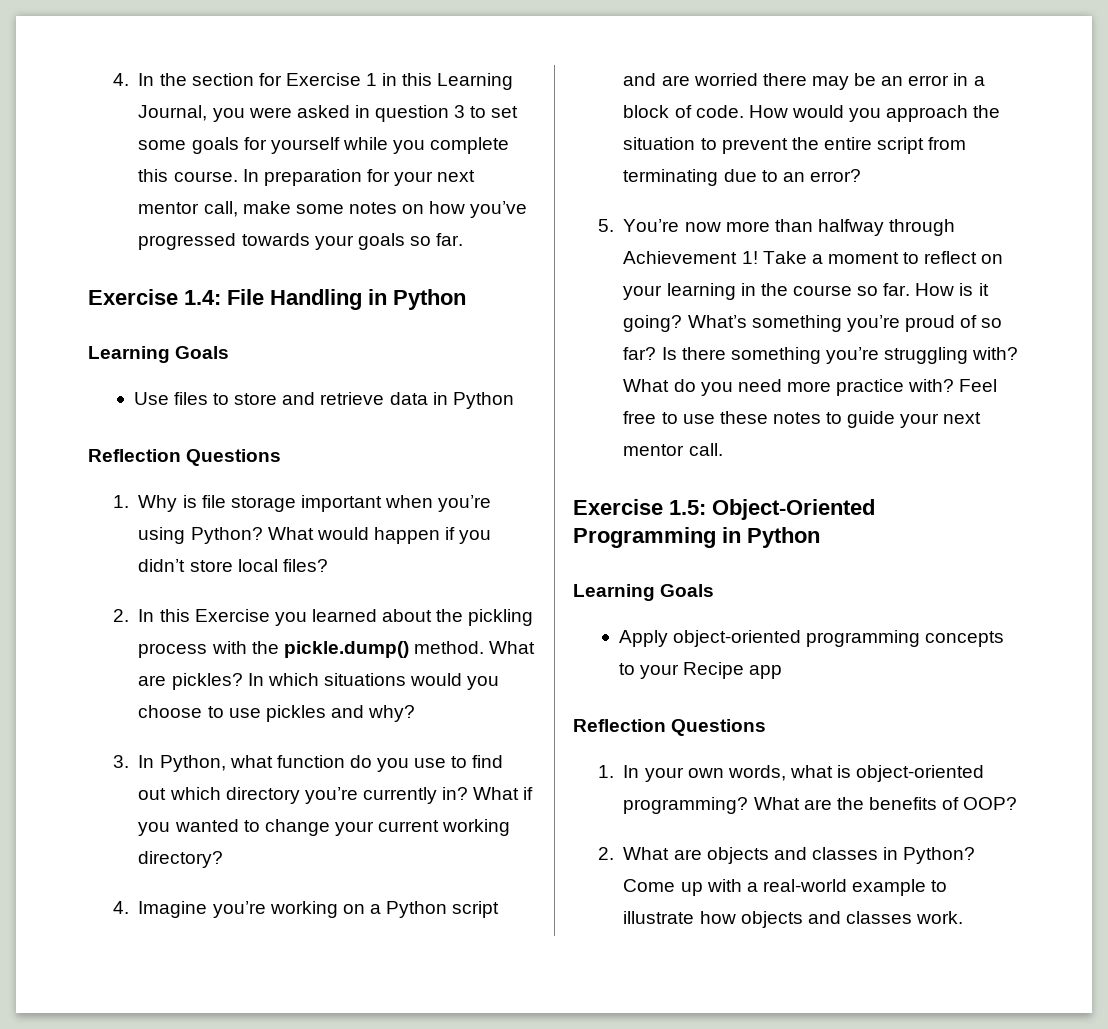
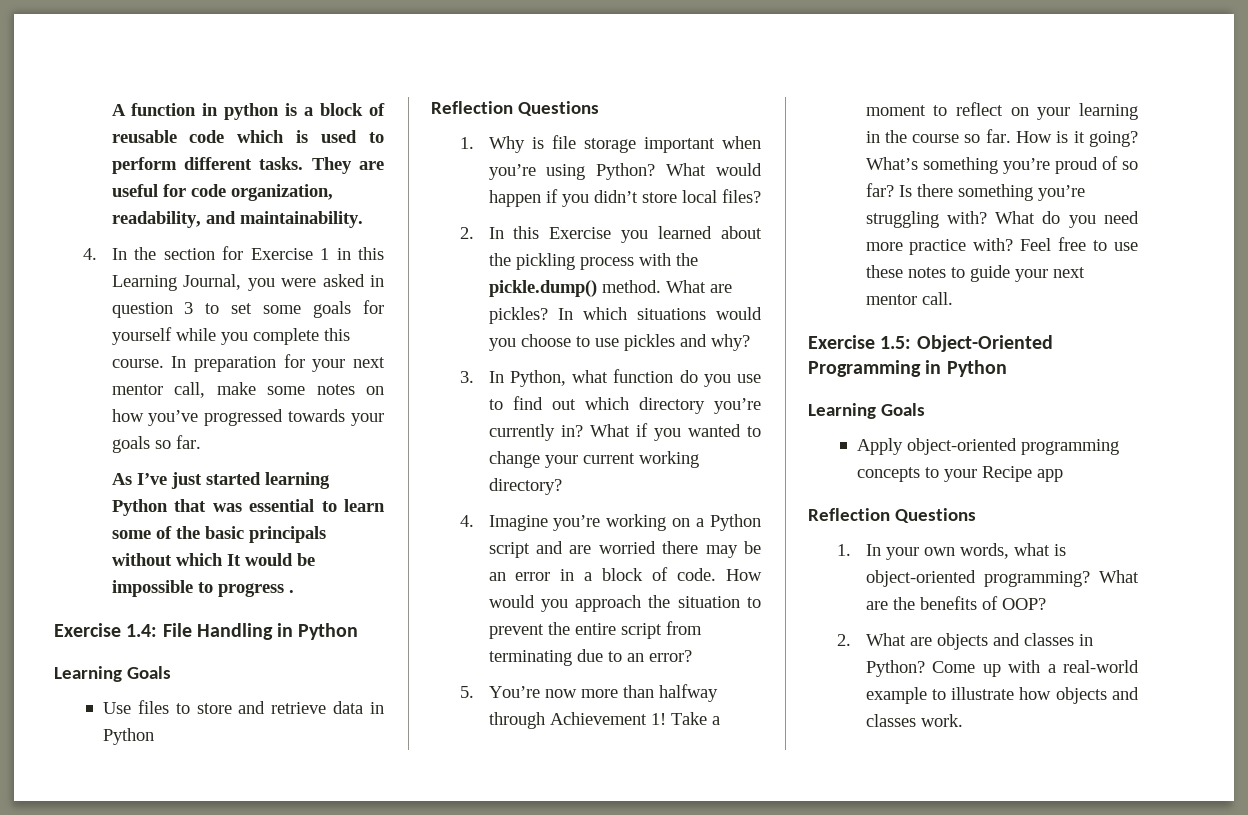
(112, 79) none -> [111,103,385,120] [111,130,384,143] [111,157,384,174] [111,184,333,201] [111,211,363,228] A function in python is a block of reusable code which is used to perform different tasks. They are useful for code organization, readability, and maintainability. //
(464, 239) none -> [111,472,330,489] [111,499,386,516] [111,526,326,543] [111,553,315,566] [111,580,294,597] // As I’ve just started learning Python that was essential to learn some of the basic principals without which It would be impossible to progress .

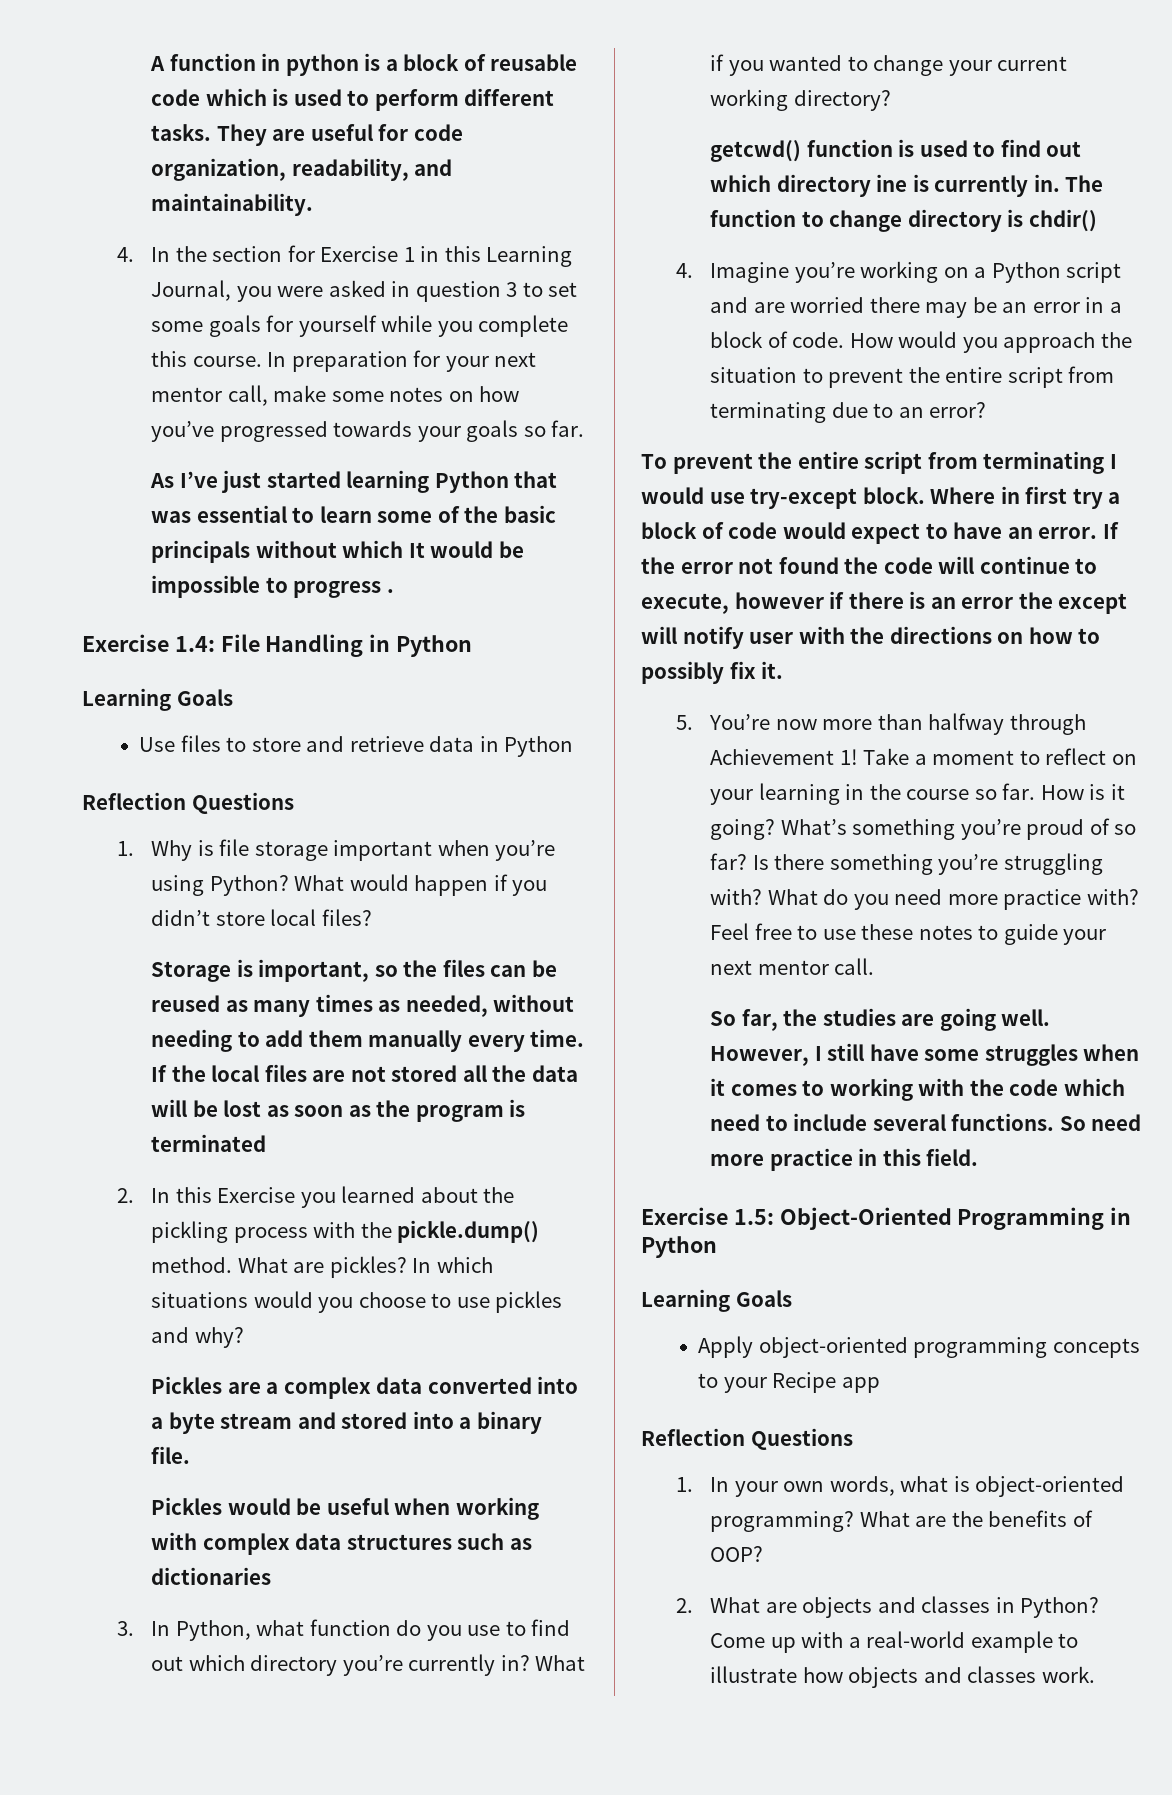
(761, 196) none -> [151,959,557,982] [151,994,575,1017] [151,1029,585,1052] [151,1064,578,1082] [151,1099,526,1122] [151,1134,267,1152] // Storage is important, so the files can be reused as many times as needed, without needing to add them manually every time. If the local files are not stored all the data will be lost as soon as the program is terminated
(750, 342) none -> [151,1376,579,1399] [151,1411,542,1434] [151,1446,191,1464] [151,1497,539,1520] [151,1532,532,1555] [151,1567,272,1585] // Pickles are a complex data converted into a byte stream and stored into a binary file. // Pickles would be useful when working with complex data structures such as dictionaries
(562, 486) none -> [710,139,1082,162] [710,174,1104,197] [710,209,1097,232] // getcwd() function is used to find out which directory ine is currently in. The function to change directory is chdir()
(692, 656) none -> [641,451,1117,474] [641,486,1121,509] [641,522,1119,544] [641,556,1098,574] [641,591,1128,614] [641,626,1101,649] [641,661,784,684] // To prevent the entire script from terminating I would use try-except block. Where in first try a block of code would expect to have an error. If the error not found the code will continue to execute, however if there is an error the except will notify user with the directions on how to possibly fix it.
(953, 298) none -> [710,1008,1051,1031] [710,1043,1140,1066] [710,1078,1125,1101] [710,1113,1142,1131] [710,1148,979,1171] // So far, the studies are going well. However, I still have some struggles when it comes to working with the code which need to include several functions. So need more practice in this field.

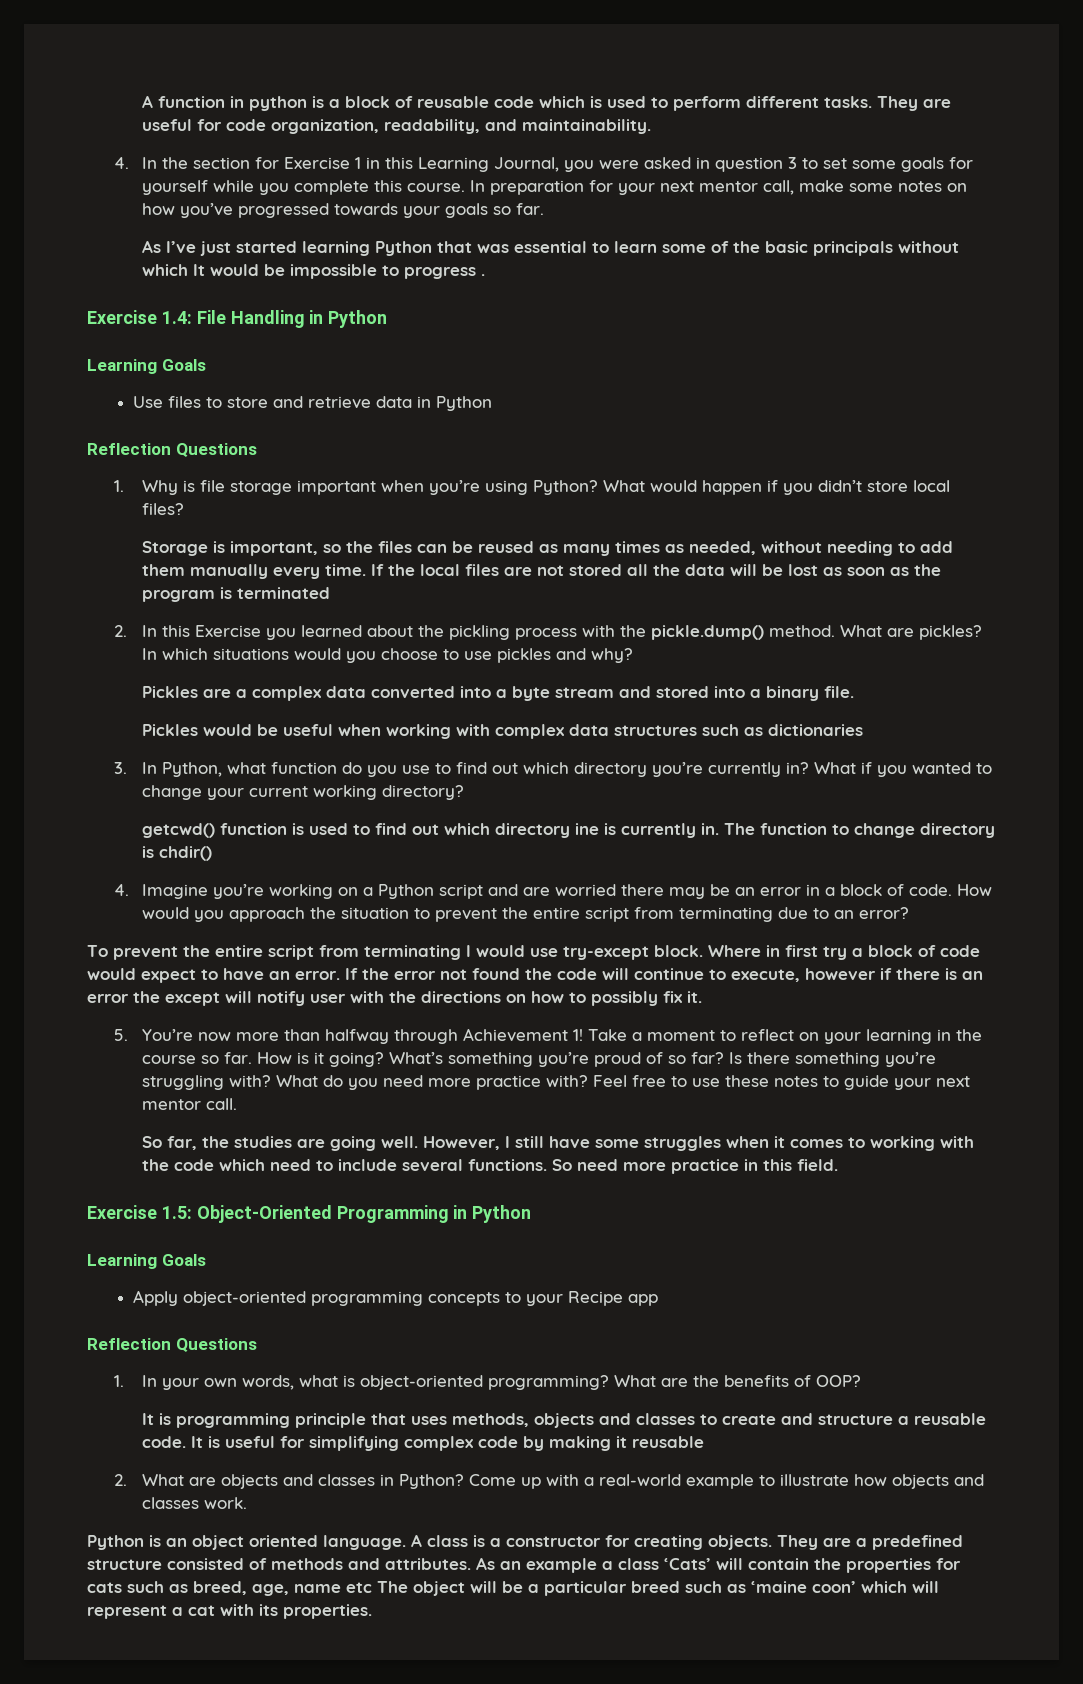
(764, 1554) none -> [141,1413,986,1428] [141,1436,704,1451] // It is programming principle that uses methods, objects and classes to create and structure a reusable code. It is useful for simplifying complex code by making it reusable
(1095, 1674) none -> [87,1534,963,1550] [87,1557,961,1573] [87,1581,939,1596] [87,1604,372,1619] // Python is an object oriented language. A class is a constructor for creating objects. They are a predefined structure consisted of methods and attributes. As an example a class ‘Cats’ will contain the properties for cats such as breed, age, name etc The object will be a particular breed such as ‘maine coon’ which will represent a cat with its properties.

